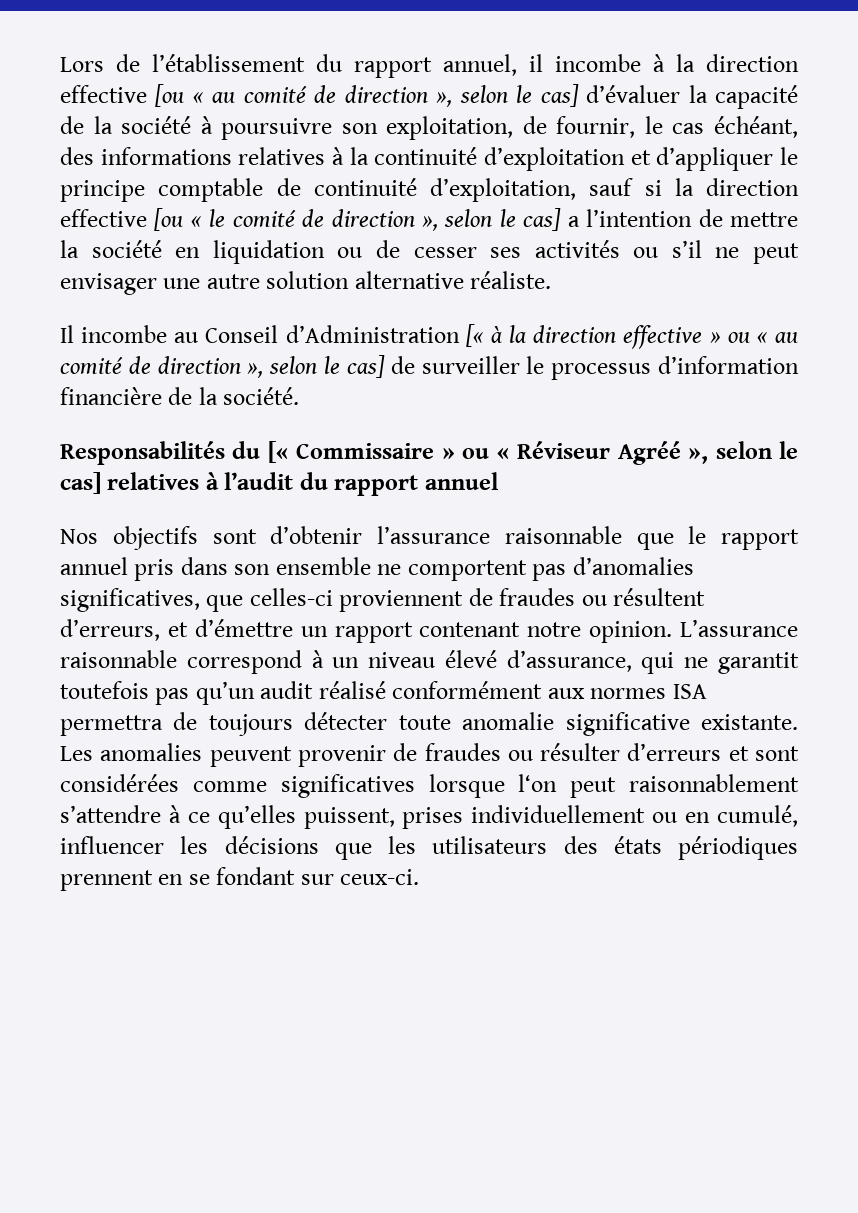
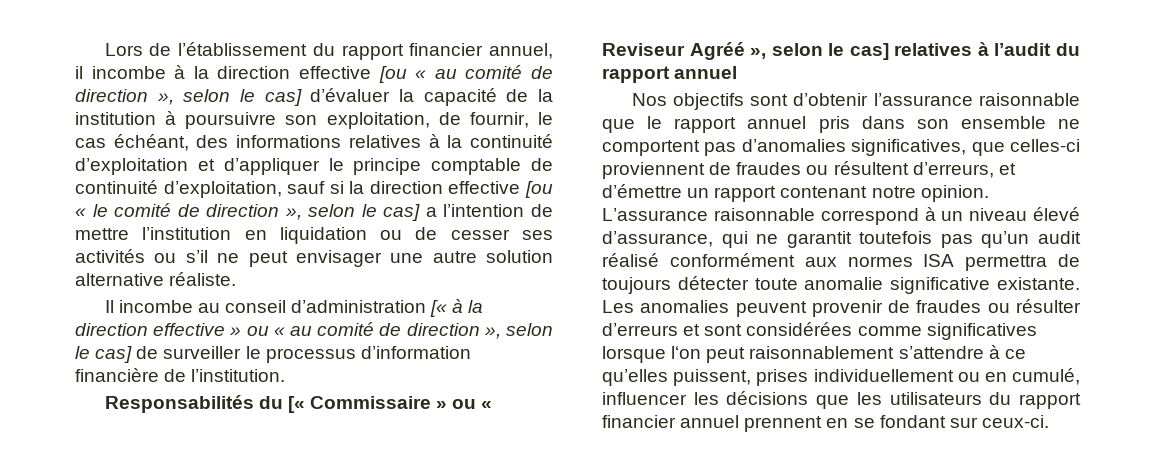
(432, 67) none -> [409,43,484,56] financier
[121,116,192,134] société -> [75,112,156,125] institution
[60,240,162,258] la société -> [142,227,232,240] l’institution
[205,325,460,343] Conseil d’Administration -> [224,300,427,313] conseil d’administration
[198,387,300,405] la société. -> [191,369,286,382] l’institution.
[517,441,611,459] Réviseur -> [602,43,685,56] Reviseur
[563,836,798,860] des états périodiques -> [989,392,1081,409] [602,415,740,428] du rapport financier annuel

